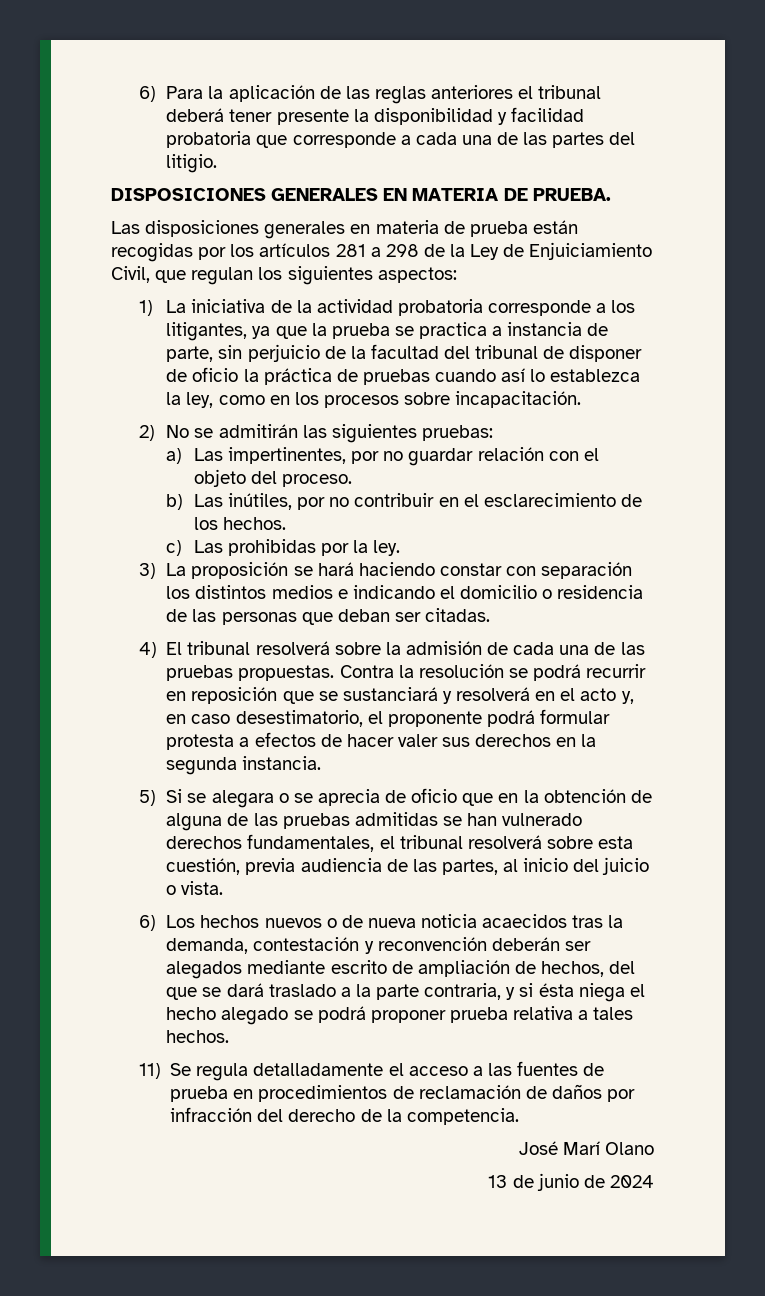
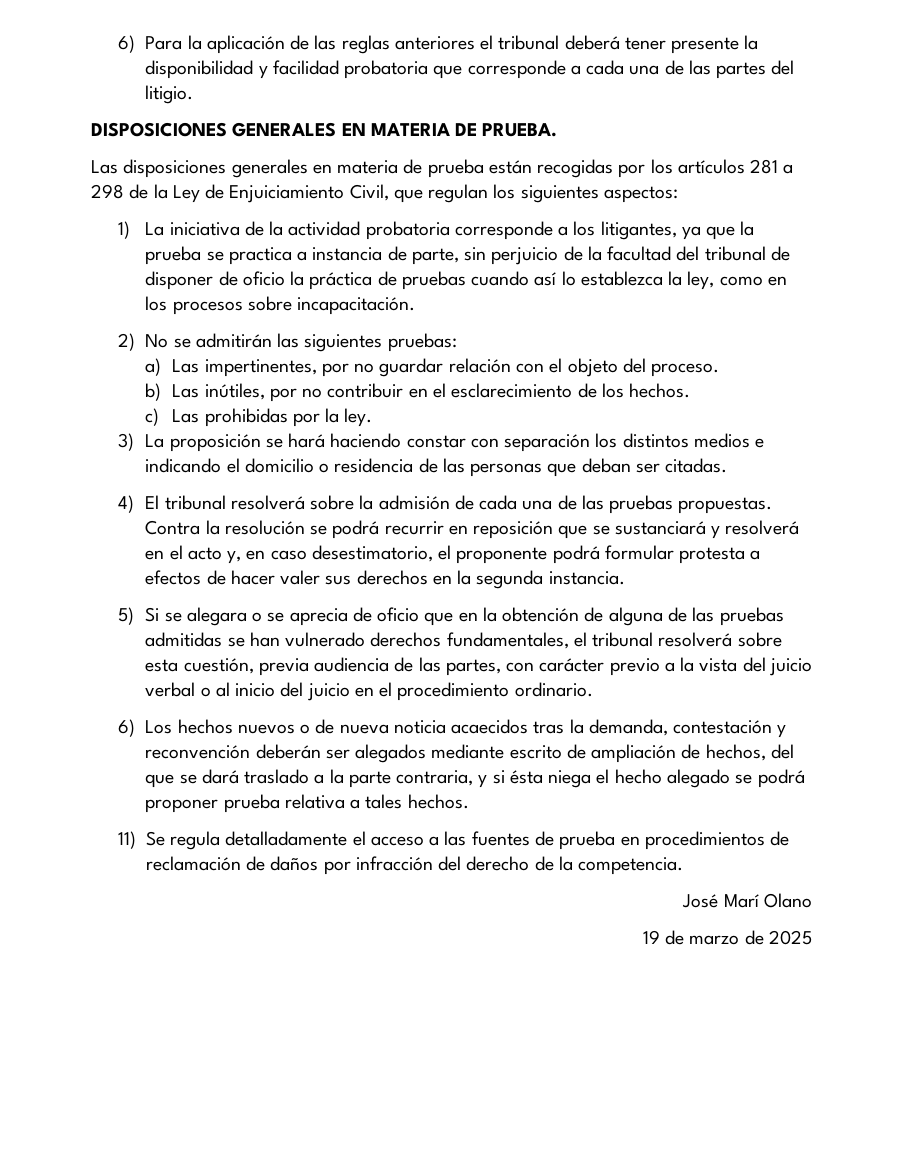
[503,857,650,875] [166,881,224,895] al inicio del juicio o vista. -> [506,657,812,676] [145,682,593,701] con carácter previo a la vista del juicio verbal o al inicio del juicio en el procedimiento ordinario.
[488,1173,654,1191] 13 de junio de 2024 -> [642,930,812,945] 19 de marzo de 2025

